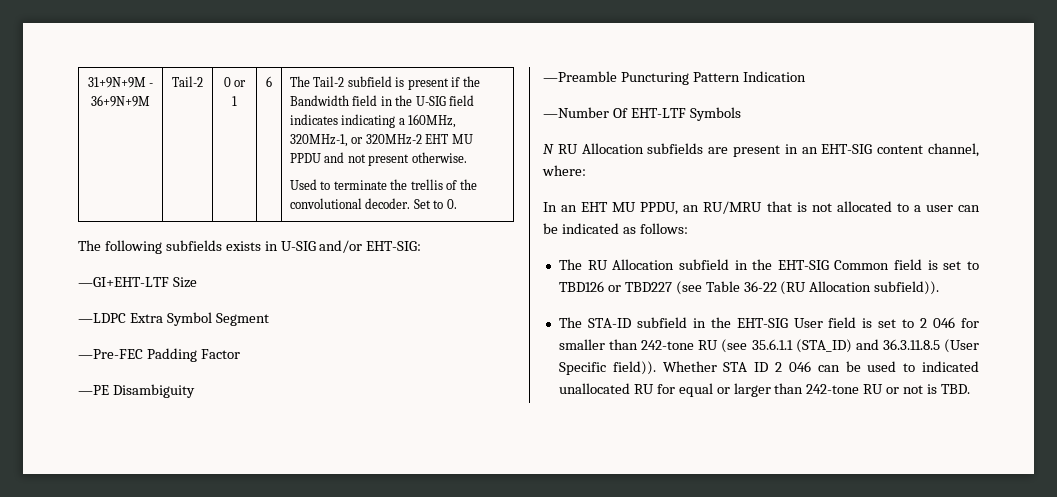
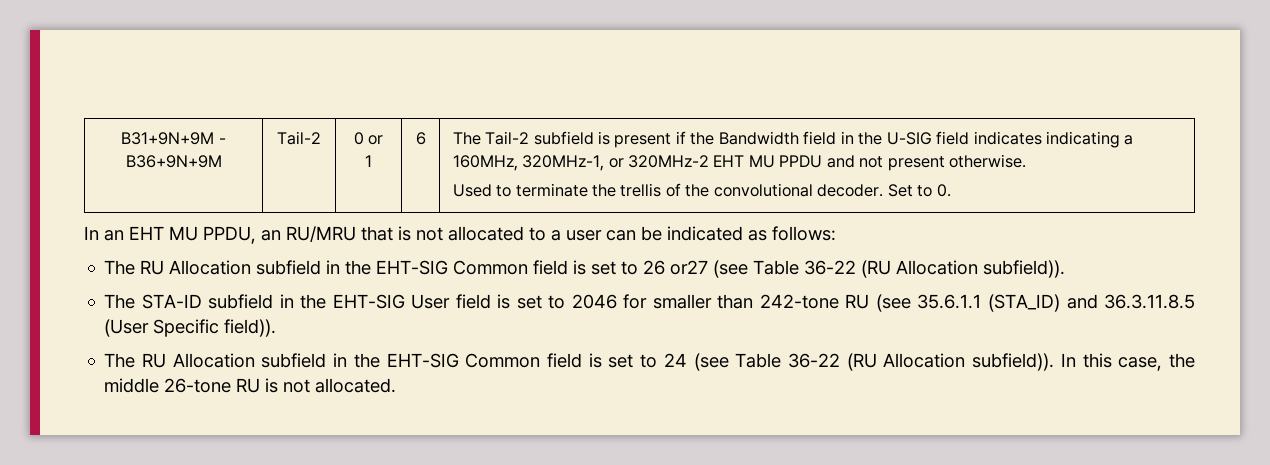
[87,77,154,88] [91,95,150,107] 31+9N+9M - 36+9N+9M -> [121,132,226,145] [125,155,222,168] B31+9N+9M - B36+9N+9M
[78,240,422,254] [78,277,197,288] [78,312,269,326] [78,348,240,362] [78,384,195,398] [543,71,806,85] [543,107,741,121] [543,143,979,157] [542,165,586,176] // The following subfields exists in U-SIG and/or EHT-SIG: // —GI+EHT-LTF Size // —LDPC Extra Symbol Segment // —Pre-FEC Padding Factor // —PE Disambiguity // —Preamble Puncturing Pattern Indication // —Number Of EHT-LTF Symbols // N RU Allocation subfields are present in an EHT-SIG content channel, where: -> (951, 190) none
[558,281,672,292] TBD126 or TBD227 -> [643,260,709,275] 26 or27
[920,317,956,328] 2 046 -> [571,294,617,309] 2046
[662,361,979,372] [558,383,970,397] Whether STA ID 2 046 can be used to indicated unallocated RU for equal or larger than 242-tone RU or not is TBD. -> [104,353,1195,371] [104,378,397,393] // The RU Allocation subfield in the EHT-SIG Common field is set to 24 (see Table 36-22 (RU Allocation subfield)). In this case, the middle 26-tone RU is not allocated.

